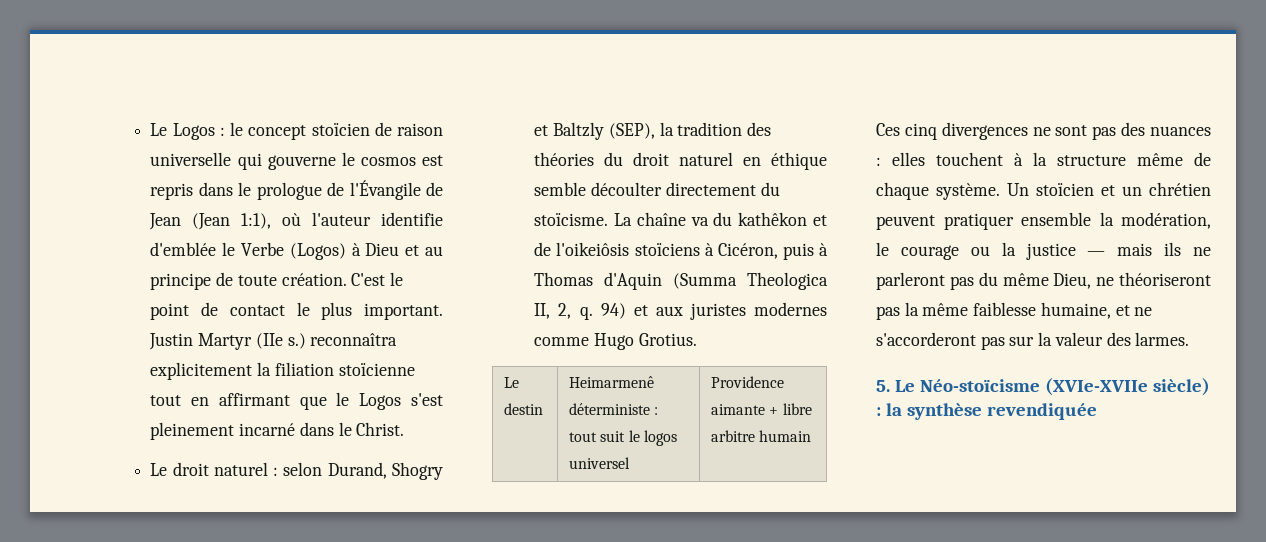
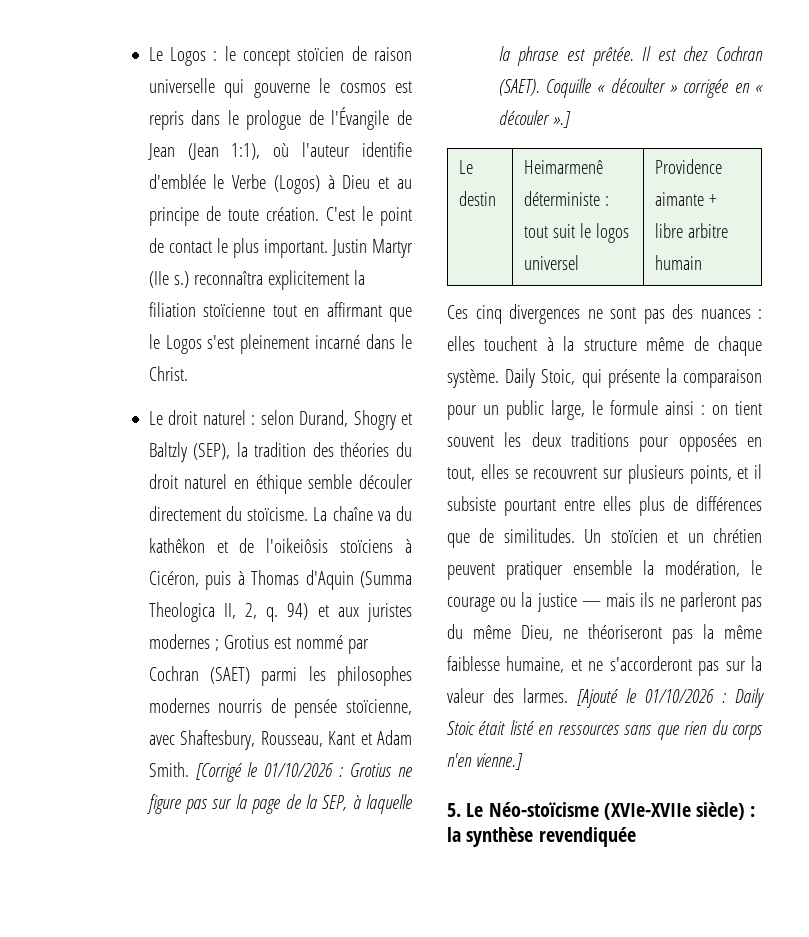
[591,182,663,196] découlter -> [359,474,413,489] découler
[534,333,697,350] comme Hugo Grotius. -> [214,635,369,654] [148,666,412,686] [148,698,412,718] [148,730,412,750] [148,762,412,782] [146,794,412,814] [498,46,763,66] [498,78,763,98] [498,110,571,128] ; Grotius est nommé par Cochran (SAET) parmi les philosophes modernes nourris de pensée stoïcienne, avec Shaftesbury, Rousseau, Kant et Adam Smith. [Corrigé le 01/10/2026 : Grotius ne figure pas sur la page de la SEP, à laquelle la phrase est prêtée. Il est chez Cochran (SAET). Coquille « découlter » corrigée en « découler ».]
(1000, 191) none -> [505,368,762,388] [447,400,762,420] [447,432,762,452] [447,464,762,484] [447,496,762,516] [447,528,575,548] Daily Stoic, qui présente la comparaison pour un public large, le formule ainsi : on tient souvent les deux traditions pour opposées en tout, elles se recouvrent sur plusieurs points, et il subsiste pourtant entre elles plus de différences que de similitudes.
(1190, 339) none -> [577,688,764,708] [447,720,763,740] [447,753,523,770] [Ajouté le 01/10/2026 : Daily Stoic était listé en ressources sans que rien du corps n'en vienne.]

